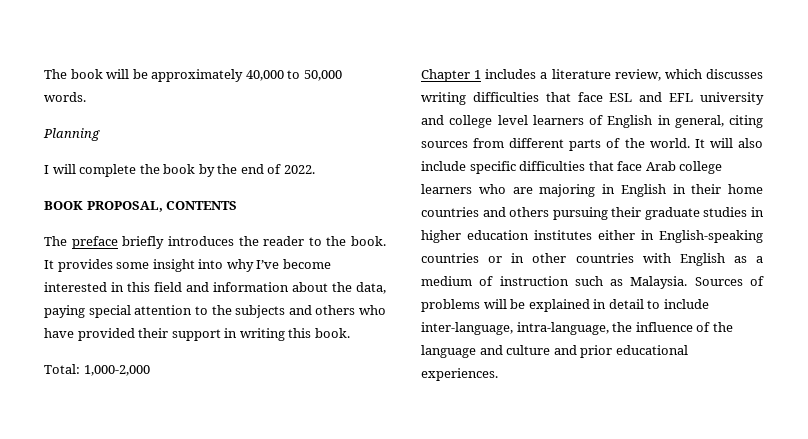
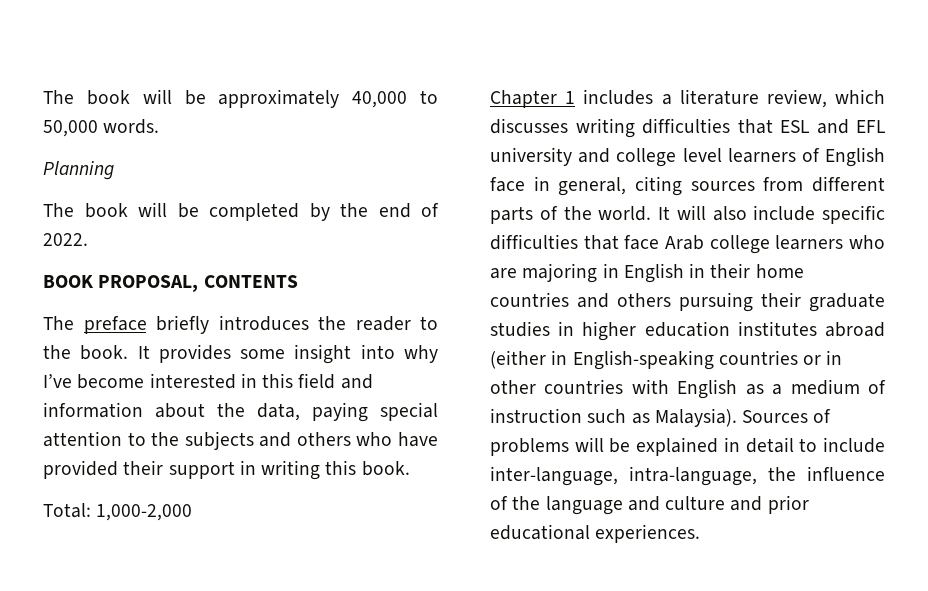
[44,164,196,177] I will complete the book -> [43,202,299,221] The book will be completed
[577,92,603,102] face -> (773, 126) none
(653, 121) none -> [490,177,525,192] face
[598,230,635,240] either -> [825,322,885,337] [490,350,546,369] abroad (either
[630,276,688,289] Malaysia. -> [654,408,737,427] Malaysia).

